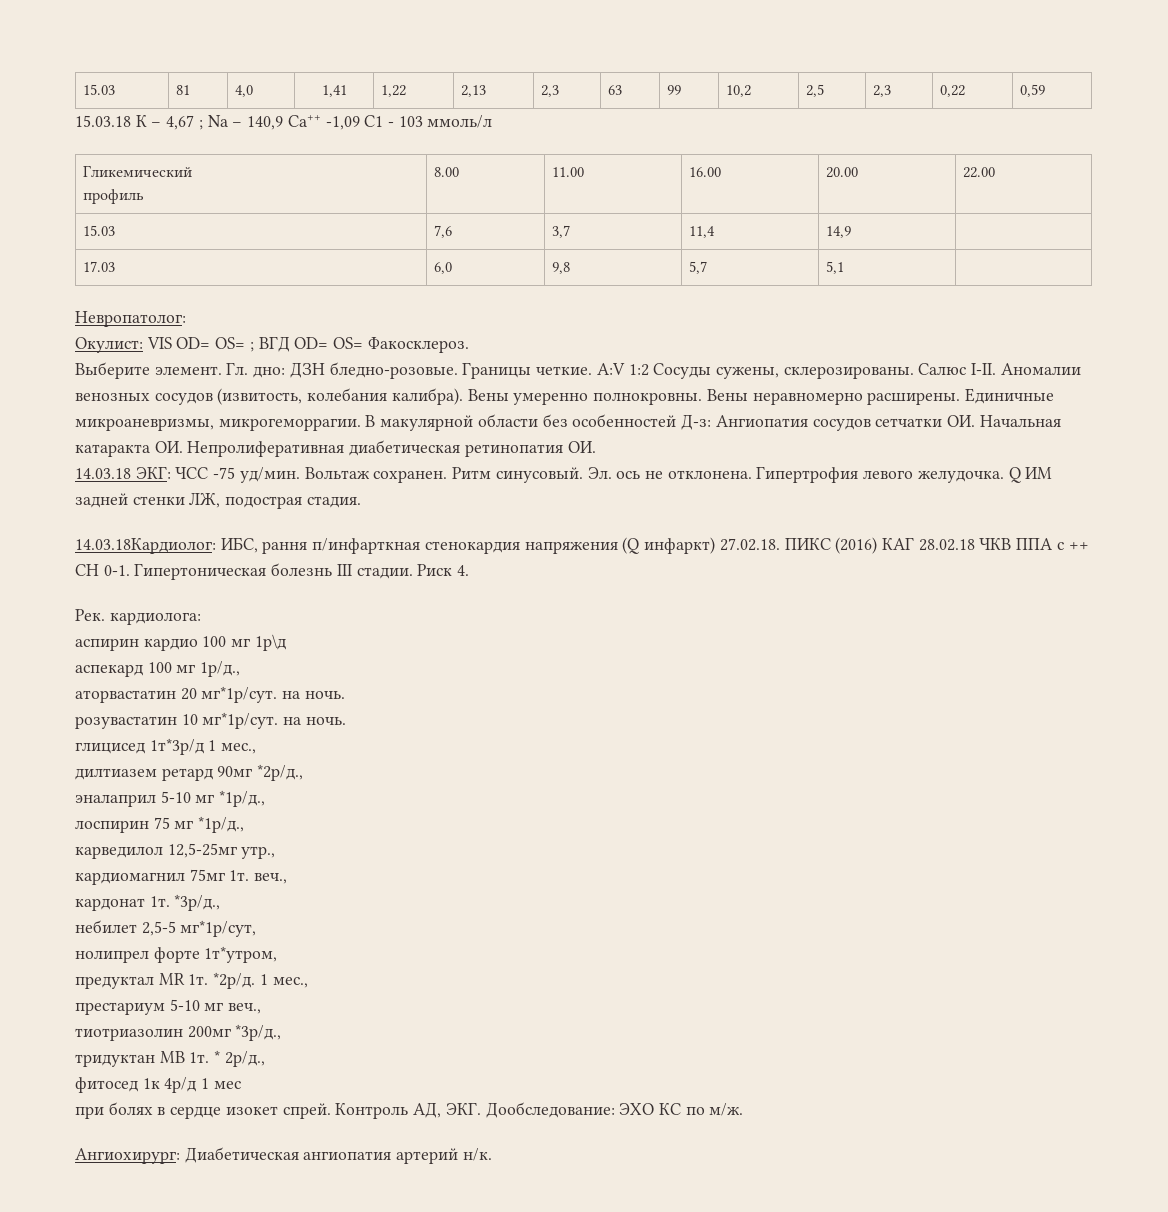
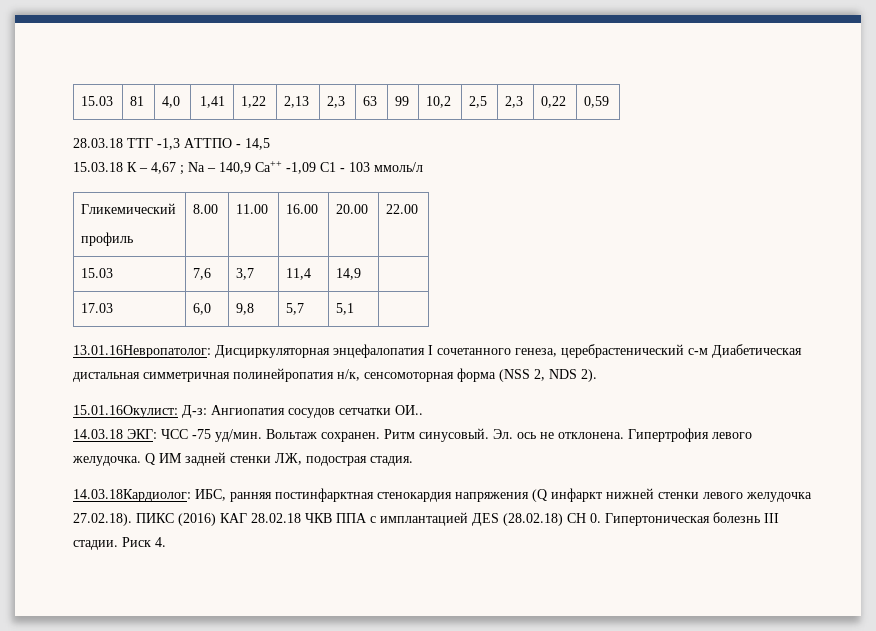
(1046, 90) none -> [73,138,270,150] // 28.03.18 ТТГ -1,3 АТТПО - 14,5
[75,311,186,327] [75,336,469,353] [75,362,1081,379] [75,388,1054,405] [75,414,1061,431] [75,440,596,457] Невропатолог: // Окулист: VIS OD= OS= ; ВГД OD= OS= Факосклероз. // Выберите элемент. Гл. дно: ДЗН бледно-розовые. Границы четкие. А:V 1:2 Сосуды сужены, склерозированы. Салюс I-II. Аномалии венозных сосудов (извитость, колебания калибра). Вены умеренно полнокровны. Вены неравномерно расширены. Единичные микроаневризмы, микрогеморрагии. В макулярной области без особенностей Д-з: Ангиопатия сосудов сетчатки ОИ. Начальная катаракта ОИ. Непролиферативная диабетическая ретинопатия ОИ. -> [73,344,802,358] [73,368,597,382] [73,405,423,418] 13.01.16Невропатолог: Дисциркуляторная энцефалопатия I сочетанного генеза, церебрастенический с-м Диабетическая дистальная симметричная полинейропатия н/к, сенсомоторная форма (NSS 2, NDS 2). // 15.01.16Окулист: Д-з: Ангиопатия сосудов сетчатки ОИ..
[262,538,421,554] рання п/инфарткная -> [230,488,374,502] ранняя постинфарктная
[644,537,780,554] инфаркт) 27.02.18. -> [551,488,812,502] [73,513,132,526] инфаркт нижней стенки левого желудочка 27.02.18).
[1068,542,1089,550] [75,564,130,576] ++ СН 0-1. -> [380,512,601,526] имплантацией ДЕS (28.02.18) СН 0.
[75,609,201,625] [75,634,286,651] [75,661,241,677] [75,686,345,703] [75,712,346,729] [75,738,257,755] [75,764,304,781] [75,790,266,807] [75,816,245,833] [75,843,276,859] [75,869,288,885] [75,894,221,911] [75,920,257,937] [75,946,278,963] [75,972,308,989] [75,999,262,1015] [75,1024,282,1041] [75,1050,265,1067] [75,1077,241,1093] [75,1102,744,1119] [75,1147,492,1164] // Рек. кардиолога: // аспирин кардио 100 мг 1р\д // аспекард 100 мг 1р/д., // аторвастатин 20 мг*1р/сут. на ночь. // розувастатин 10 мг*1р/сут. на ночь. // глицисед 1т*3р/д 1 мес., // дилтиазем ретард 90мг *2р/д., // эналаприл 5-10 мг *1р/д., // лоспирин 75 мг *1р/д., // карведилол 12,5-25мг утр., // кардиомагнил 75мг 1т. веч., // кардонат 1т. *3р/д., // небилет 2,5-5 мг*1р/сут, // нолипрел форте 1т*утром, // предуктал МR 1т. *2р/д. 1 мес., // престариум 5-10 мг веч., // тиотриазолин 200мг *3р/д., // тридуктан МВ 1т. * 2р/д., // фитосед 1к 4р/д 1 мес // при болях в сердце изокет спрей. Контроль АД, ЭКГ. Дообследование: ЭХО КС по м/ж. // Ангиохирург: Диабетическая ангиопатия артерий н/к. -> (166, 542) none

